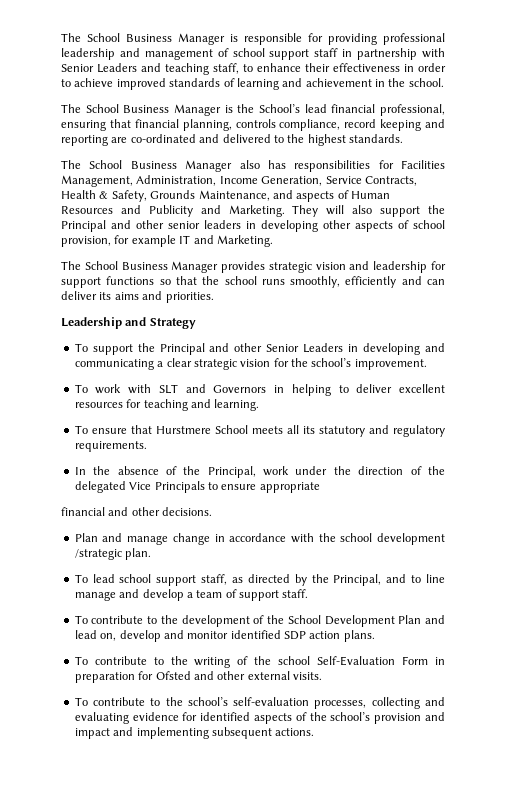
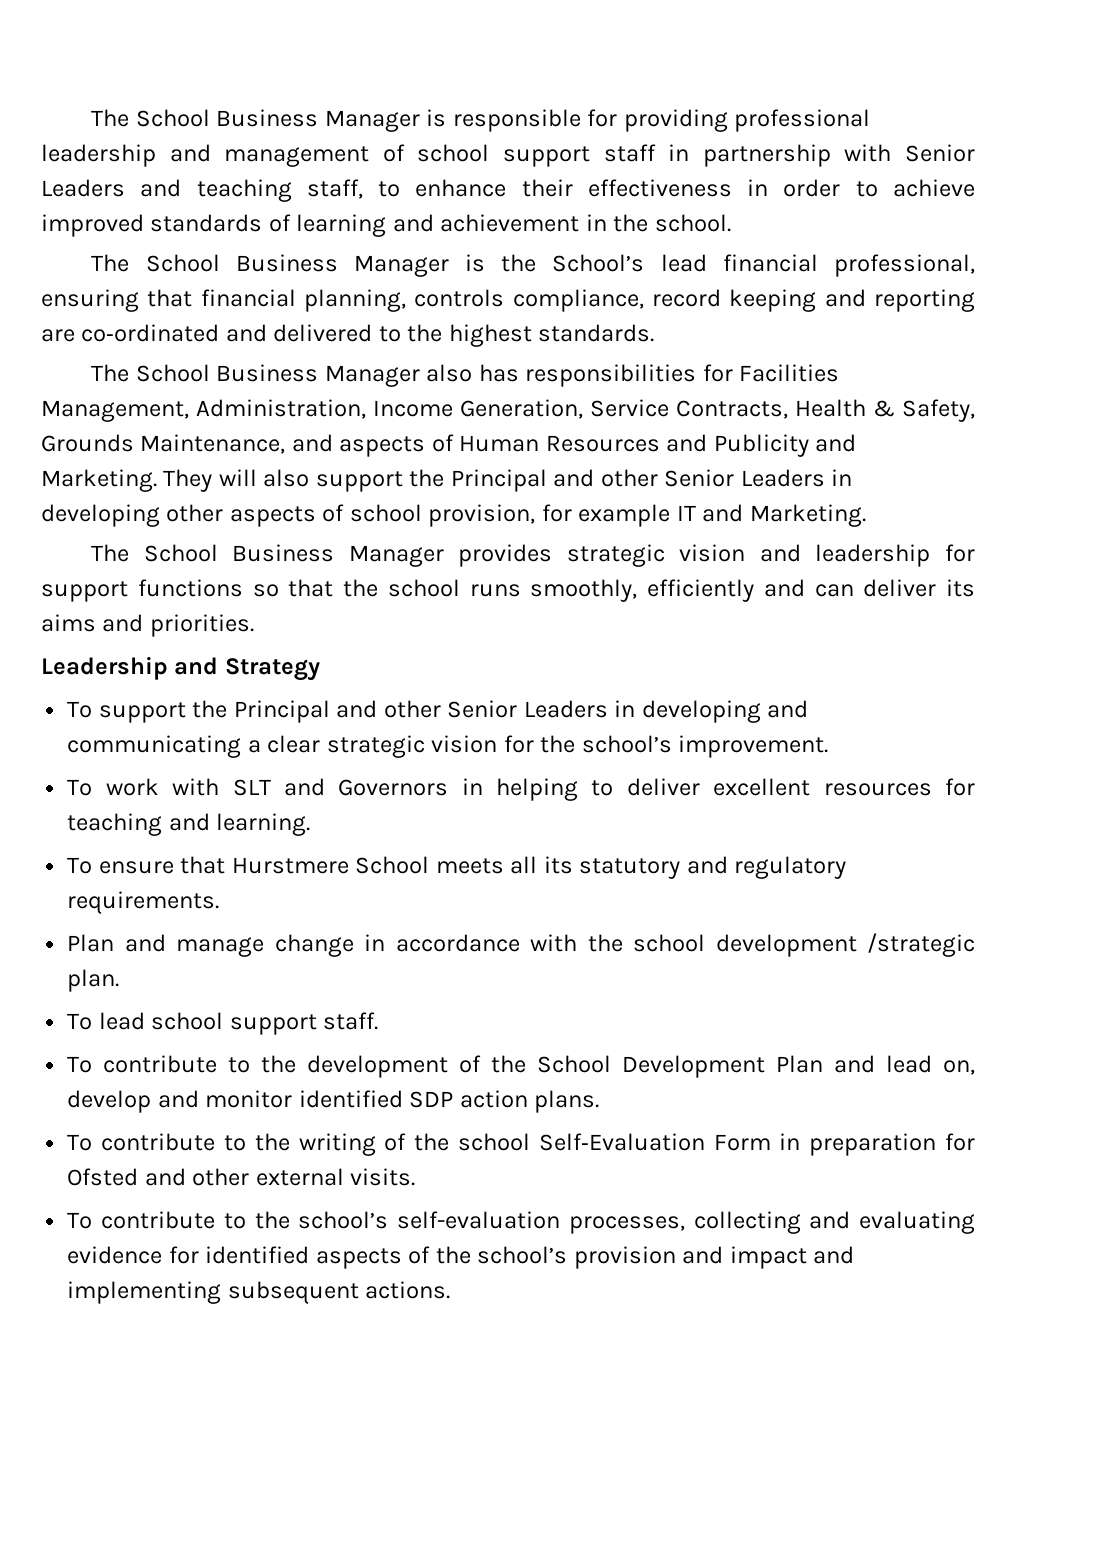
[168,220,241,229] senior leaders -> [664,469,825,487] Senior Leaders
[74,466,445,478] [74,481,320,493] [61,507,213,516] // In the absence of the Principal, work under the direction of the delegated Vice Principals to ensure appropriate // financial and other decisions. -> (220, 902) none
[201,574,445,586] [74,589,279,601] staff, as directed by the Principal, and to line manage and develop a team of support -> (317, 1024) none

